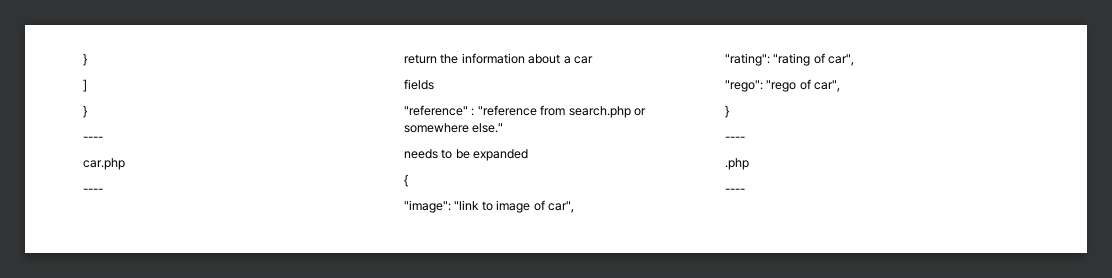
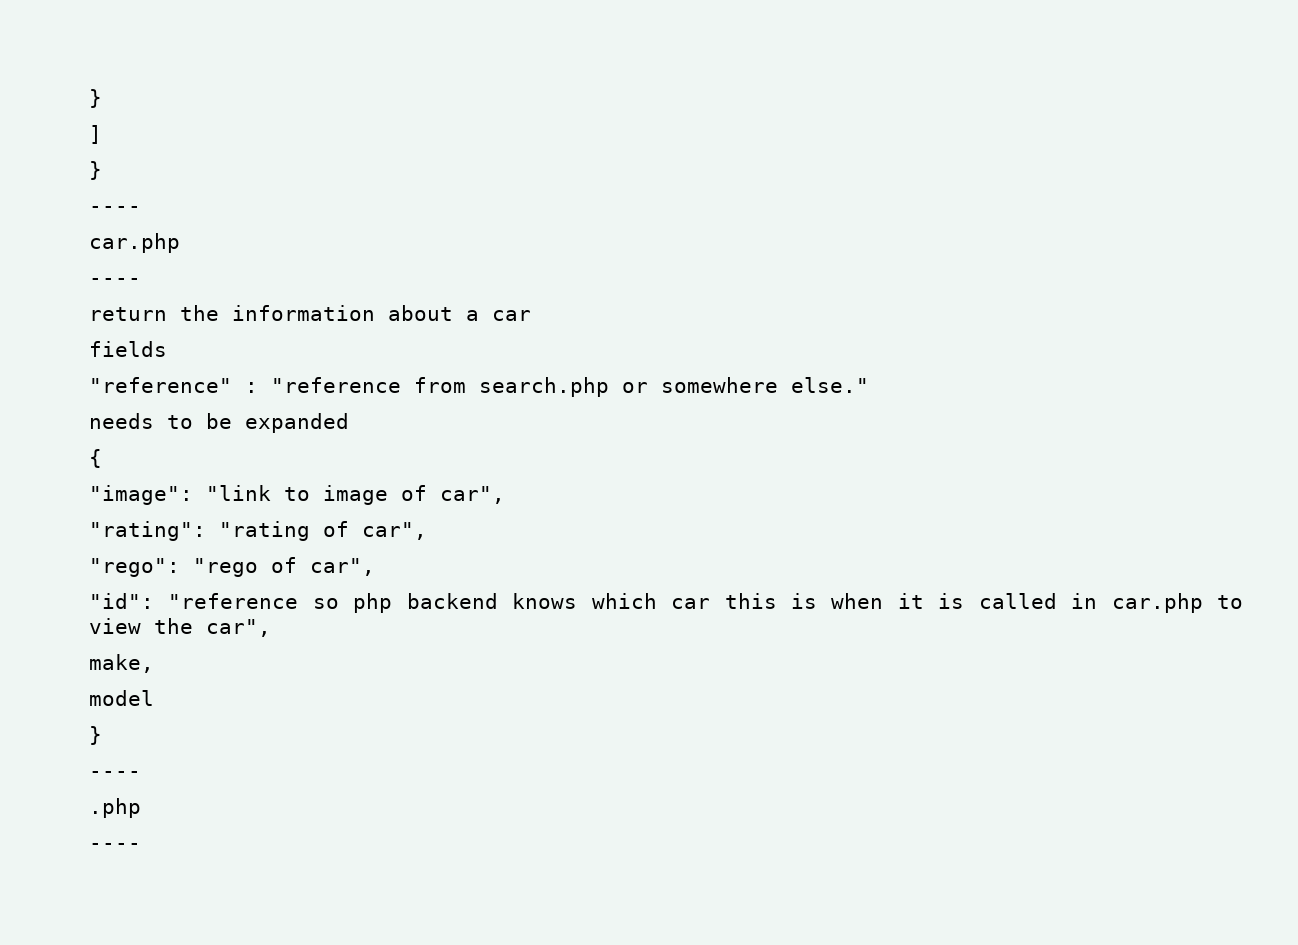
(841, 86) none -> [89,593,1243,613] [89,618,271,637] [89,654,154,673] [89,690,154,706] // "id": "reference so php backend knows which car this is when it is called in car.php to view the car", // make, // model

